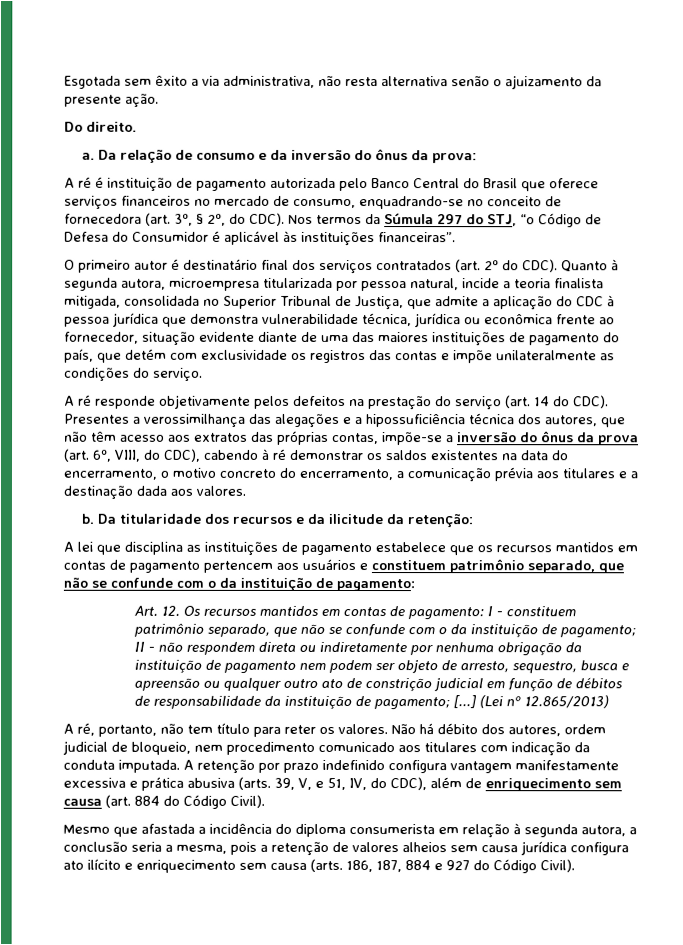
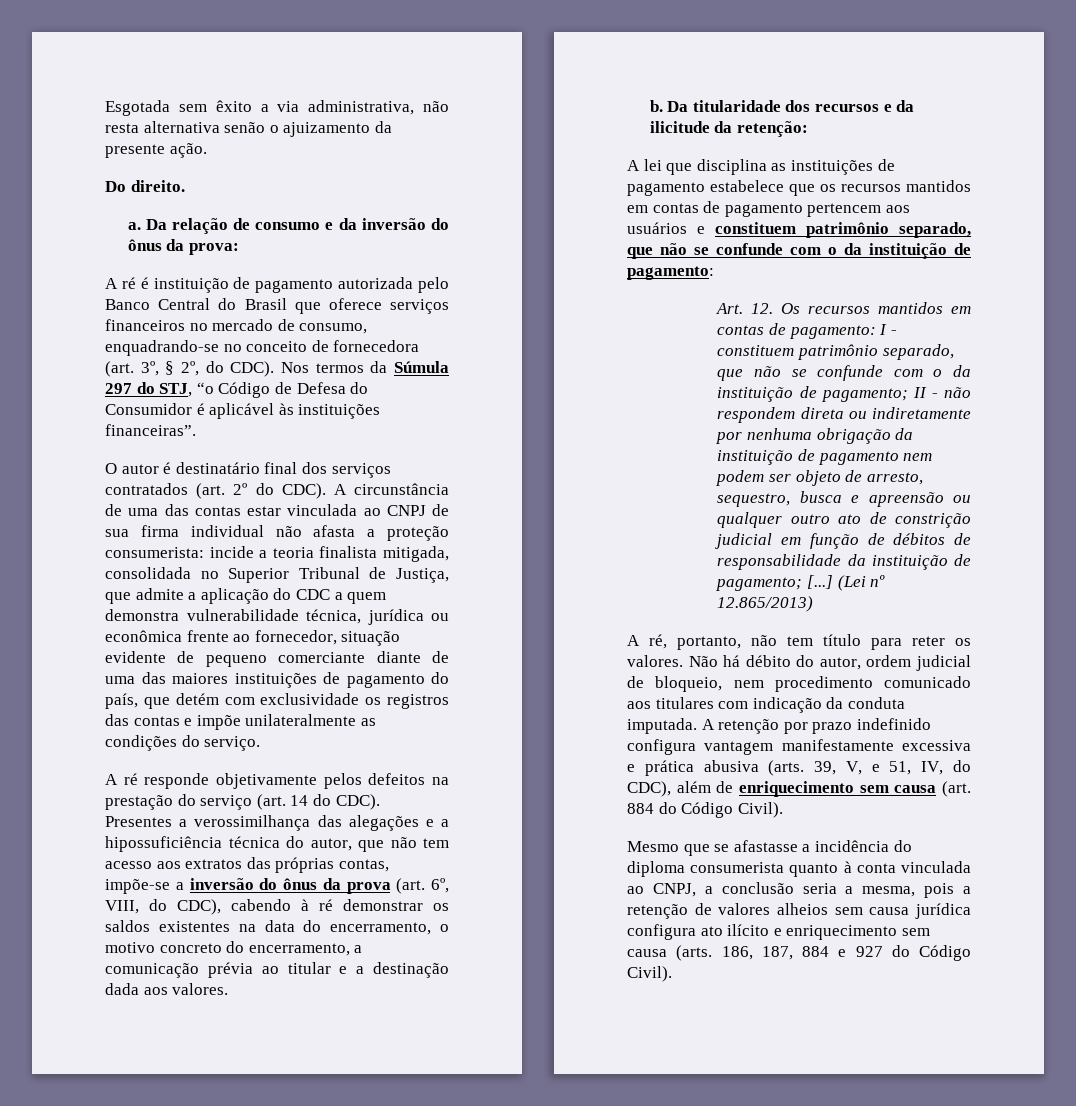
[78,259,131,273] primeiro -> (117, 468) none
[561,259,619,273] [64,277,459,292] Quanto à segunda autora, microempresa titularizada por pessoa natural, -> [333,483,449,495] [105,504,449,516] [105,525,449,541] [105,547,204,558] A circunstância de uma das contas estar vinculada ao CNPJ de sua firma individual não afasta a proteção consumerista:
[607,295,615,307] [64,312,187,327] à pessoa jurídica que -> [334,592,387,604] a quem
(255, 336) none -> [177,651,366,667] de pequeno comerciante
[518,414,626,428] [64,430,117,442] dos autores, que não têm -> [286,836,449,852] do autor, que não tem
[536,468,616,479] aos titulares -> [261,962,331,974] ao titular
[481,724,561,737] dos autores, -> [796,655,861,670] do autor,
[141,823,195,834] afastada -> [714,840,798,852] se afastasse
[438,823,626,839] em relação à segunda autora, -> [789,861,971,877] [627,883,696,897] quanto à conta vinculada ao CNPJ,

